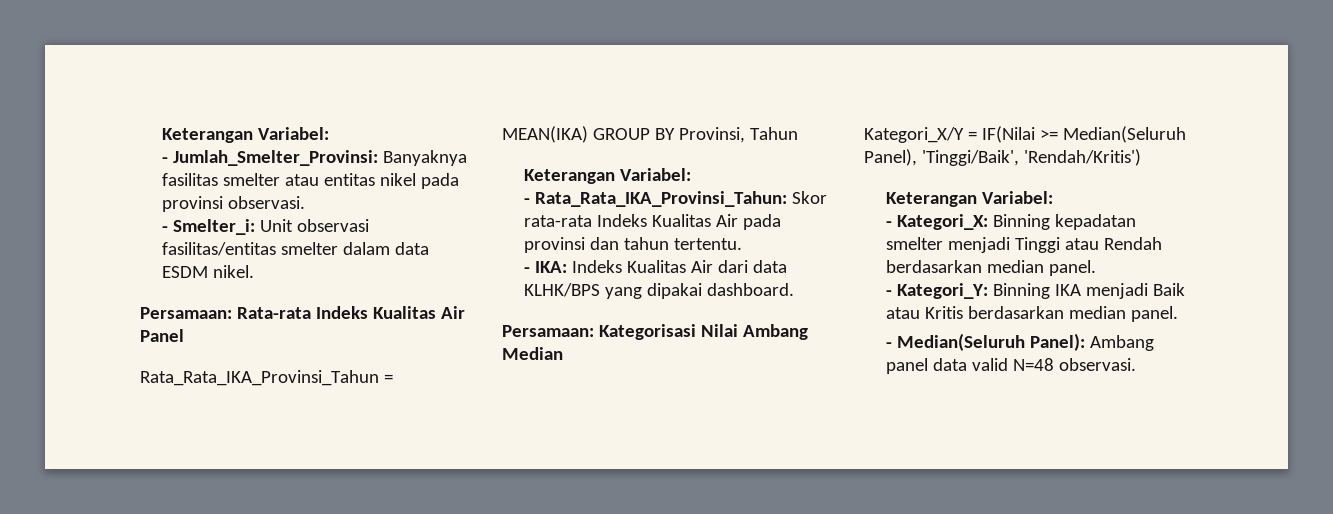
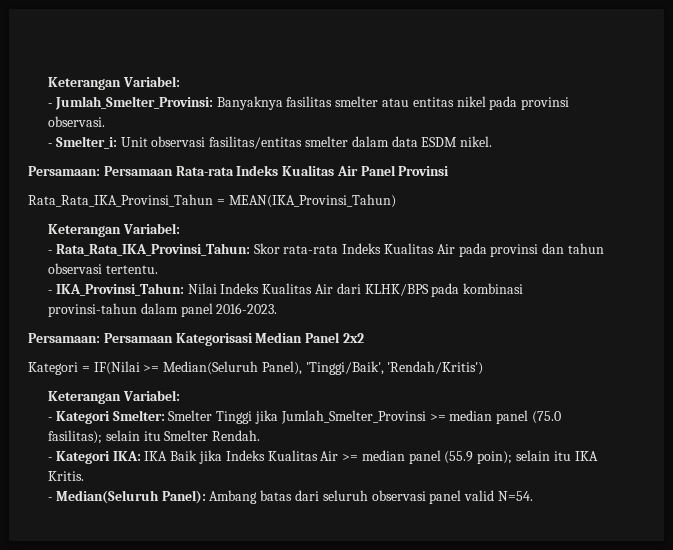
(232, 313) none -> [103,166,173,176] Persamaan
(184, 335) none -> [398,166,450,176] Provinsi
[502,126,798,143] MEAN(IKA) GROUP BY Provinsi, Tahun -> [228,194,396,208] MEAN(IKA_Provinsi_Tahun)
(670, 243) none -> [48,263,103,274] observasi
[535,261,568,273] IKA: -> [55,283,217,296] IKA_Provinsi_Tahun: Nilai
[753,260,788,273] [524,283,795,299] [502,324,808,340] [502,347,563,360] [864,127,964,143] data KLHK/BPS yang dipakai dashboard. // Persamaan: Kategorisasi Nilai Ambang Median // Kategori_X/Y -> [364,283,524,297] [48,303,278,317] [28,332,364,346] [28,362,78,375] KLHK/BPS pada kombinasi provinsi-tahun dalam panel 2016-2023. // Persamaan: Persamaan Kategorisasi Median Panel 2x2 // Kategori
[897,214,1137,230] [886,237,1163,253] [886,260,1097,276] [886,283,1186,299] [886,306,1179,322] [886,333,1155,351] [886,358,1137,374] Kategori_X: Binning kepadatan smelter menjadi Tinggi atau Rendah berdasarkan median panel. // - Kategori_Y: Binning IKA menjadi Baik atau Kritis berdasarkan median panel. // - Median(Seluruh Panel): Ambang panel data valid N=48 observasi. -> [55,410,561,424] [48,430,261,444] [48,450,598,464] [48,471,85,481] [48,490,533,504] Kategori Smelter: Smelter Tinggi jika Jumlah_Smelter_Provinsi >= median panel (75.0 fasilitas); selain itu Smelter Rendah. // - Kategori IKA: IKA Baik jika Indeks Kualitas Air >= median panel (55.9 poin); selain itu IKA Kritis. // - Median(Seluruh Panel): Ambang batas dari seluruh observasi panel valid N=54.

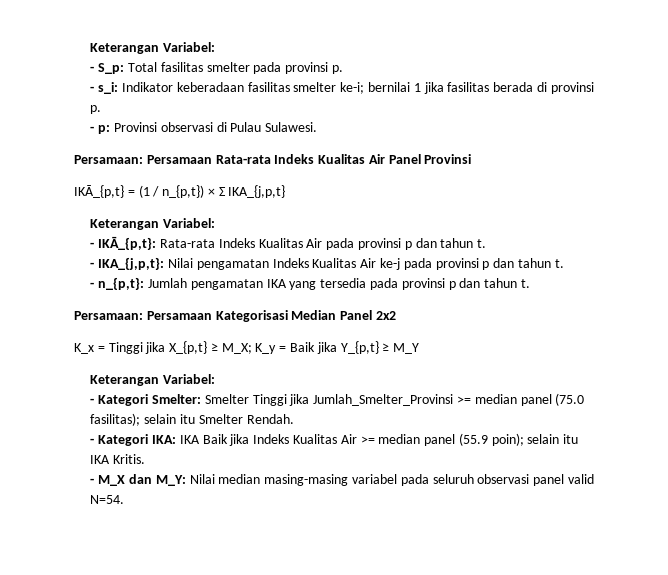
[48,76,180,90] [48,96,570,110] [48,116,106,127] [48,136,493,149] Keterangan Variabel: // - Jumlah_Smelter_Provinsi: Banyaknya fasilitas smelter atau entitas nikel pada provinsi observasi. // - Smelter_i: Unit observasi fasilitas/entitas smelter dalam data ESDM nikel. -> [90,42,216,54] [90,62,343,74] [90,82,594,94] [90,105,102,114] [90,122,318,134] Keterangan Variabel: // - S_p: Total fasilitas smelter pada provinsi p. // - s_i: Indikator keberadaan fasilitas smelter ke-i; bernilai 1 jika fasilitas berada di provinsi p. // - p: Provinsi observasi di Pulau Sulawesi.
[28,194,396,208] [48,223,180,237] [48,243,339,256] Rata_Rata_IKA_Provinsi_Tahun = MEAN(IKA_Provinsi_Tahun) // Keterangan Variabel: // - Rata_Rata_IKA_Provinsi_Tahun: Skor rata-rata -> [74,185,286,198] [90,218,216,230] [90,236,216,250] IKĀ_{p,t} = (1 / n_{p,t}) × Σ IKA_{j,p,t} // Keterangan Variabel: // - IKĀ_{p,t}: Rata-rata
[542,243,604,254] [48,263,158,274] [48,283,524,297] [48,303,278,317] dan tahun observasi tertentu. // - IKA_Provinsi_Tahun: Nilai Indeks Kualitas Air dari KLHK/BPS pada kombinasi provinsi-tahun dalam panel 2016-2023. -> [404,238,487,250] [90,257,564,270] [90,277,530,290] p dan tahun t. // - IKA_{j,p,t}: Nilai pengamatan Indeks Kualitas Air ke-j pada provinsi p dan tahun t. // - n_{p,t}: Jumlah pengamatan IKA yang tersedia pada provinsi p dan tahun t.
[28,361,484,375] Kategori = IF(Nilai >= Median(Seluruh Panel), 'Tinggi/Baik', 'Rendah/Kritis') -> [74,341,420,354] K_x = Tinggi jika X_{p,t} ≥ M_X; K_y = Baik jika Y_{p,t} ≥ M_Y
[55,490,319,504] Median(Seluruh Panel): Ambang batas dari -> [98,474,429,486] M_X dan M_Y: Nilai median masing-masing variabel pada

